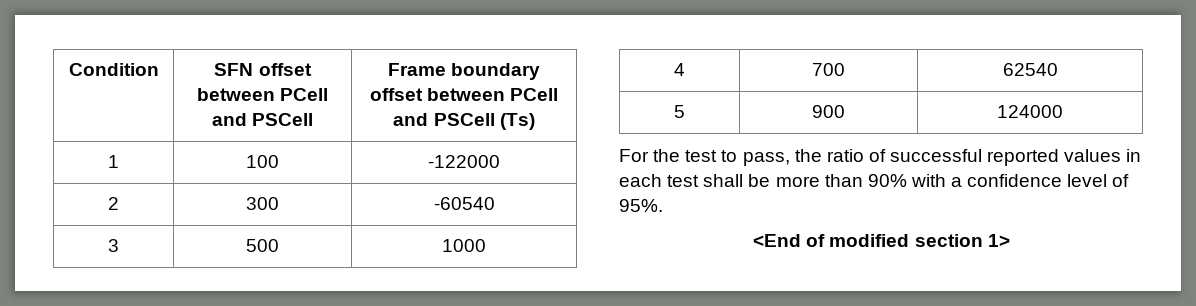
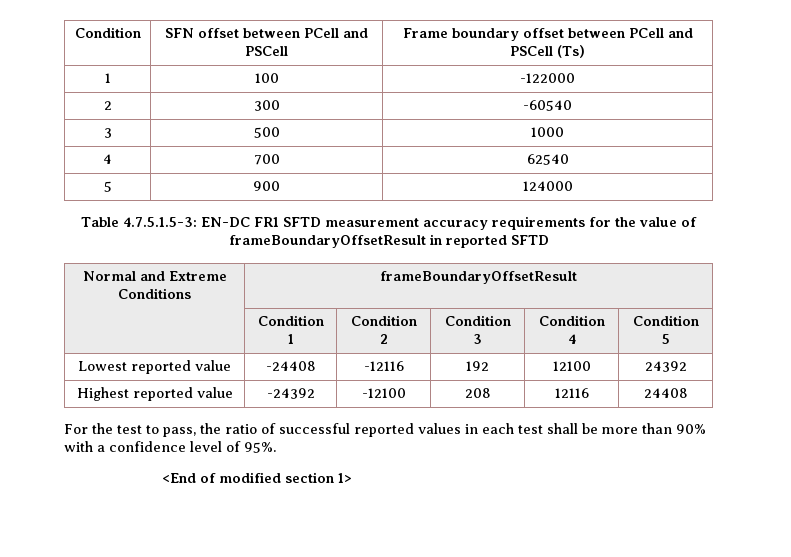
(1063, 111) none -> [81,216,697,230] [228,234,549,248] [82,271,227,281] [118,288,191,299] [380,271,577,284] [257,315,324,326] [287,334,294,344] [350,315,417,326] [379,334,388,344] [444,315,511,326] [473,334,482,344] [538,315,605,326] [567,334,576,344] [632,315,699,326] [661,334,670,344] [78,360,231,374] [265,361,316,371] [363,361,404,371] [466,361,489,371] [552,361,591,371] [644,361,687,372] [76,387,233,401] [266,388,315,399] [361,388,406,398] [464,388,491,398] [554,388,589,398] [643,388,688,398] // Table 4.7.5.1.5-3: EN-DC FR1 SFTD measurement accuracy requirements for the value of frameBoundaryOffsetResult in reported SFTD // Normal and Extreme Conditions | frameBoundaryOffsetResult // | Condition 1 | Condition 2 | Condition 3 | Condition 4 | Condition 5 // Lowest reported value | -24408 | -12116 | 192 | 12100 | 24392 // Highest reported value | -24392 | -12100 | 208 | 12116 | 24408

